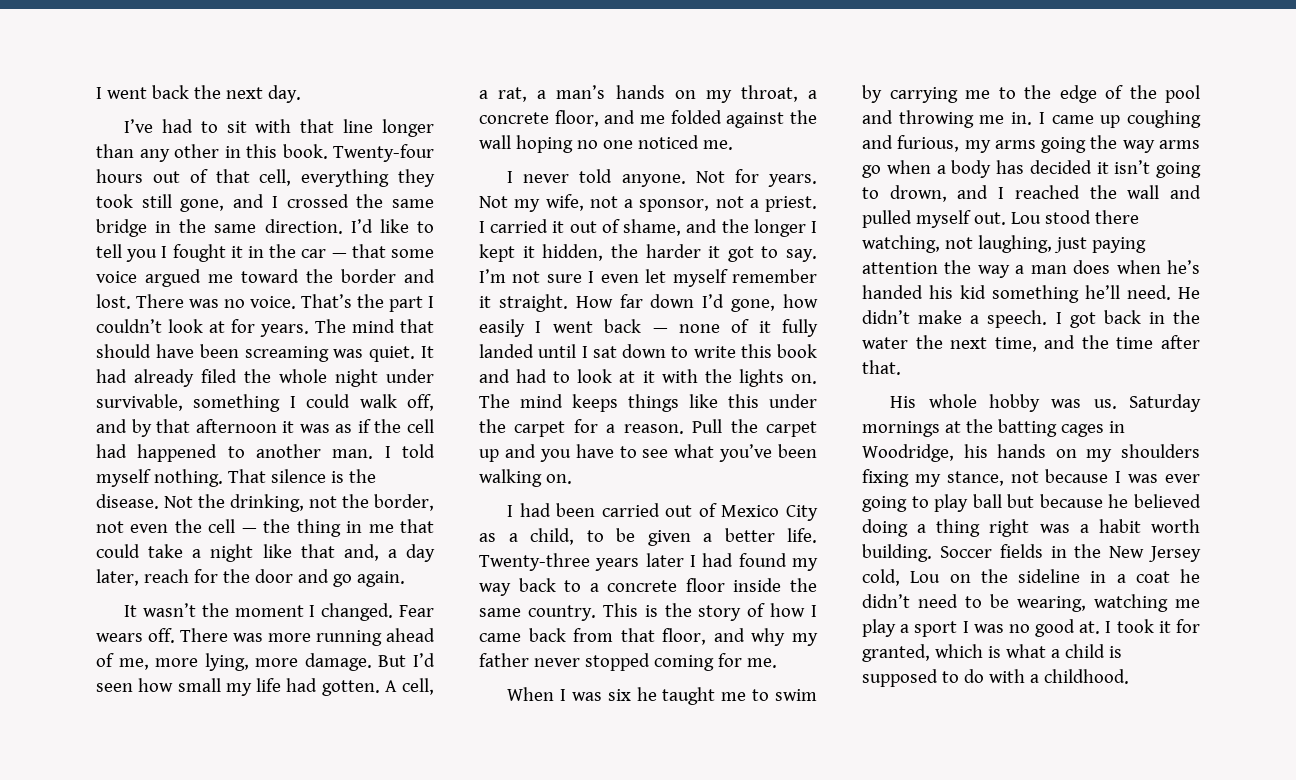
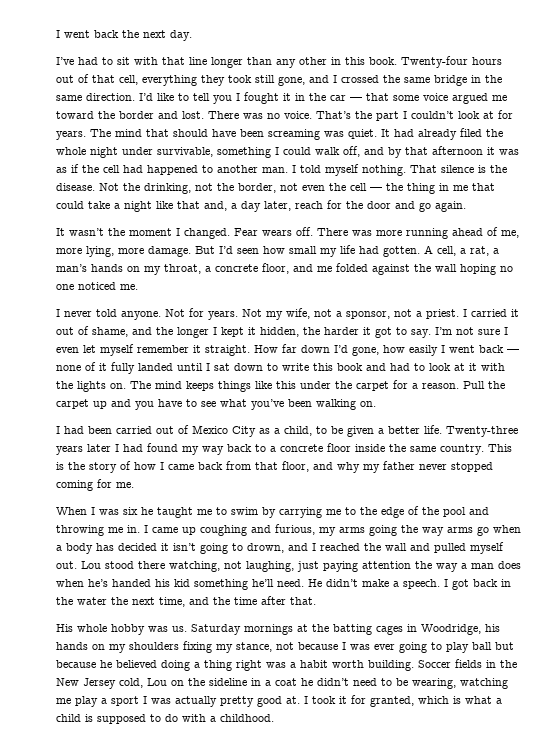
[1008,624,1030,633] no -> [175,696,254,707] actually pretty

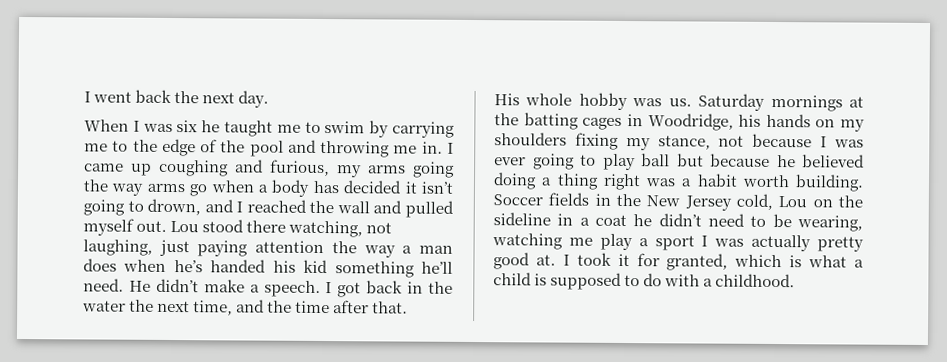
[56,56,502,68] [56,74,502,86] [56,92,507,104] [56,110,513,121] [56,128,503,140] [56,146,519,158] [56,164,507,176] [56,183,495,194] [56,200,466,212] [56,227,519,239] [56,245,499,257] [56,263,513,275] [56,282,138,290] [56,308,519,320] [56,326,508,338] [56,344,519,356] [56,362,505,374] [56,380,505,392] [56,399,376,410] [56,425,518,437] [56,443,512,455] [56,461,493,473] [56,479,134,491] // I’ve had to sit with that line longer than any other in this book. Twenty-four hours out of that cell, everything they took still gone, and I crossed the same bridge in the same direction. I’d like to tell you I fought it in the car — that some voice argued me toward the border and lost. There was no voice. That’s the part I couldn’t look at for years. The mind that should have been screaming was quiet. It had already filed the whole night under survivable, something I could walk off, and by that afternoon it was as if the cell had happened to another man. I told myself nothing. That silence is the disease. Not the drinking, not the border, not even the cell — the thing in me that could take a night like that and, a day later, reach for the door and go again. // It wasn’t the moment I changed. Fear wears off. There was more running ahead of me, more lying, more damage. But I’d seen how small my life had gotten. A cell, a rat, a man’s hands on my throat, a concrete floor, and me folded against the wall hoping no one noticed me. // I never told anyone. Not for years. Not my wife, not a sponsor, not a priest. I carried it out of shame, and the longer I kept it hidden, the harder it got to say. I’m not sure I even let myself remember it straight. How far down I’d gone, how easily I went back — none of it fully landed until I sat down to write this book and had to look at it with the lights on. The mind keeps things like this under the carpet for a reason. Pull the carpet up and you have to see what you’ve been walking on. // I had been carried out of Mexico City as a child, to be given a better life. Twenty-three years later I had found my way back to a concrete floor inside the same country. This is the story of how I came back from that floor, and why my father never stopped coming for me. -> (270, 99) none

